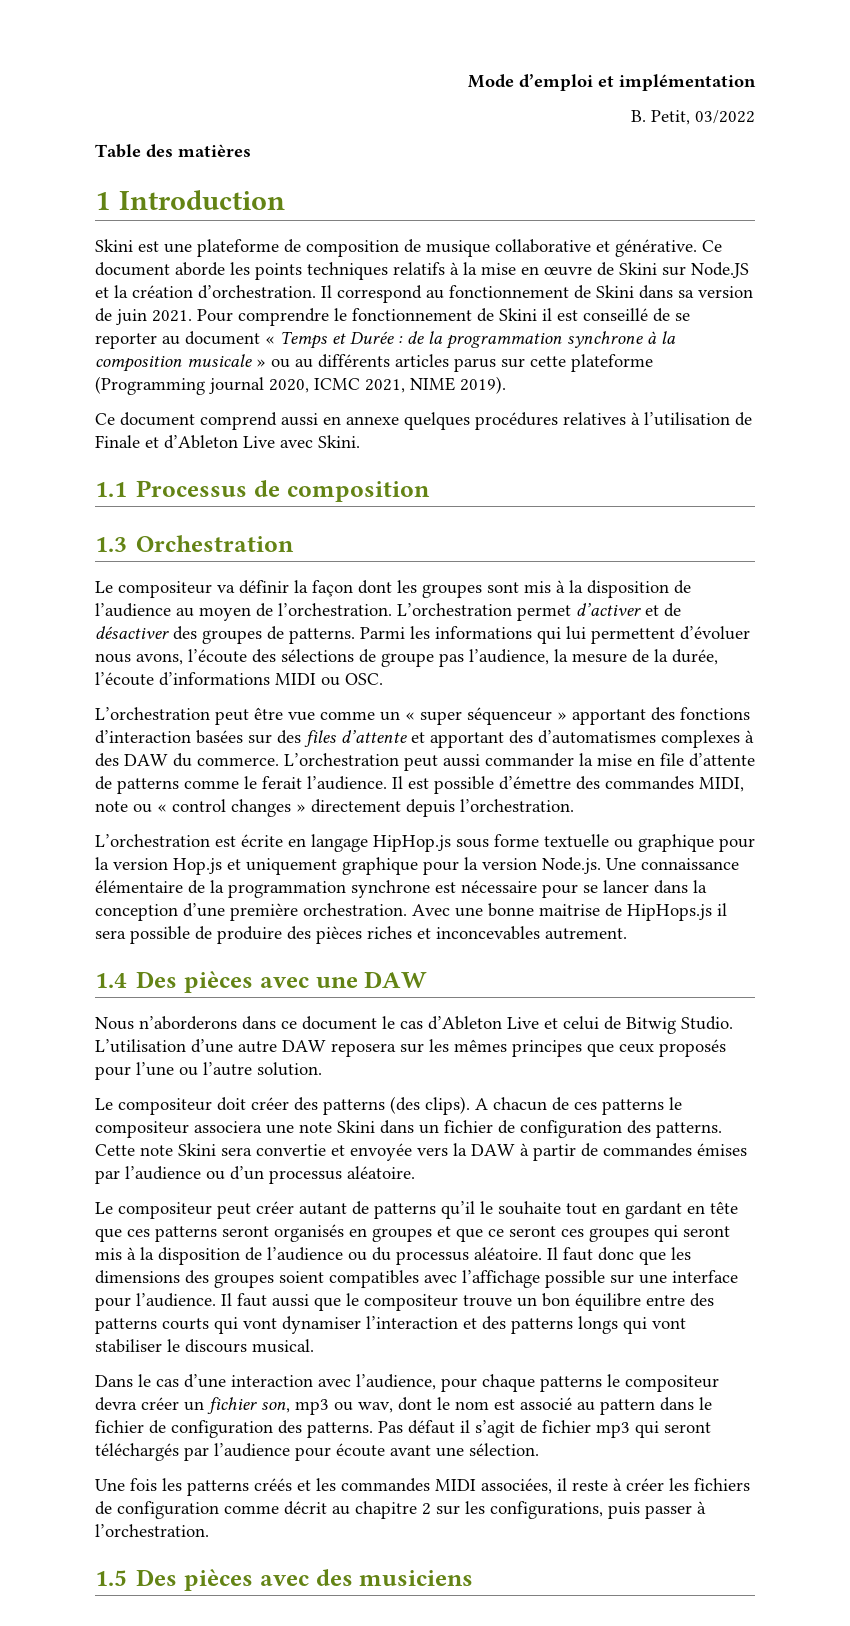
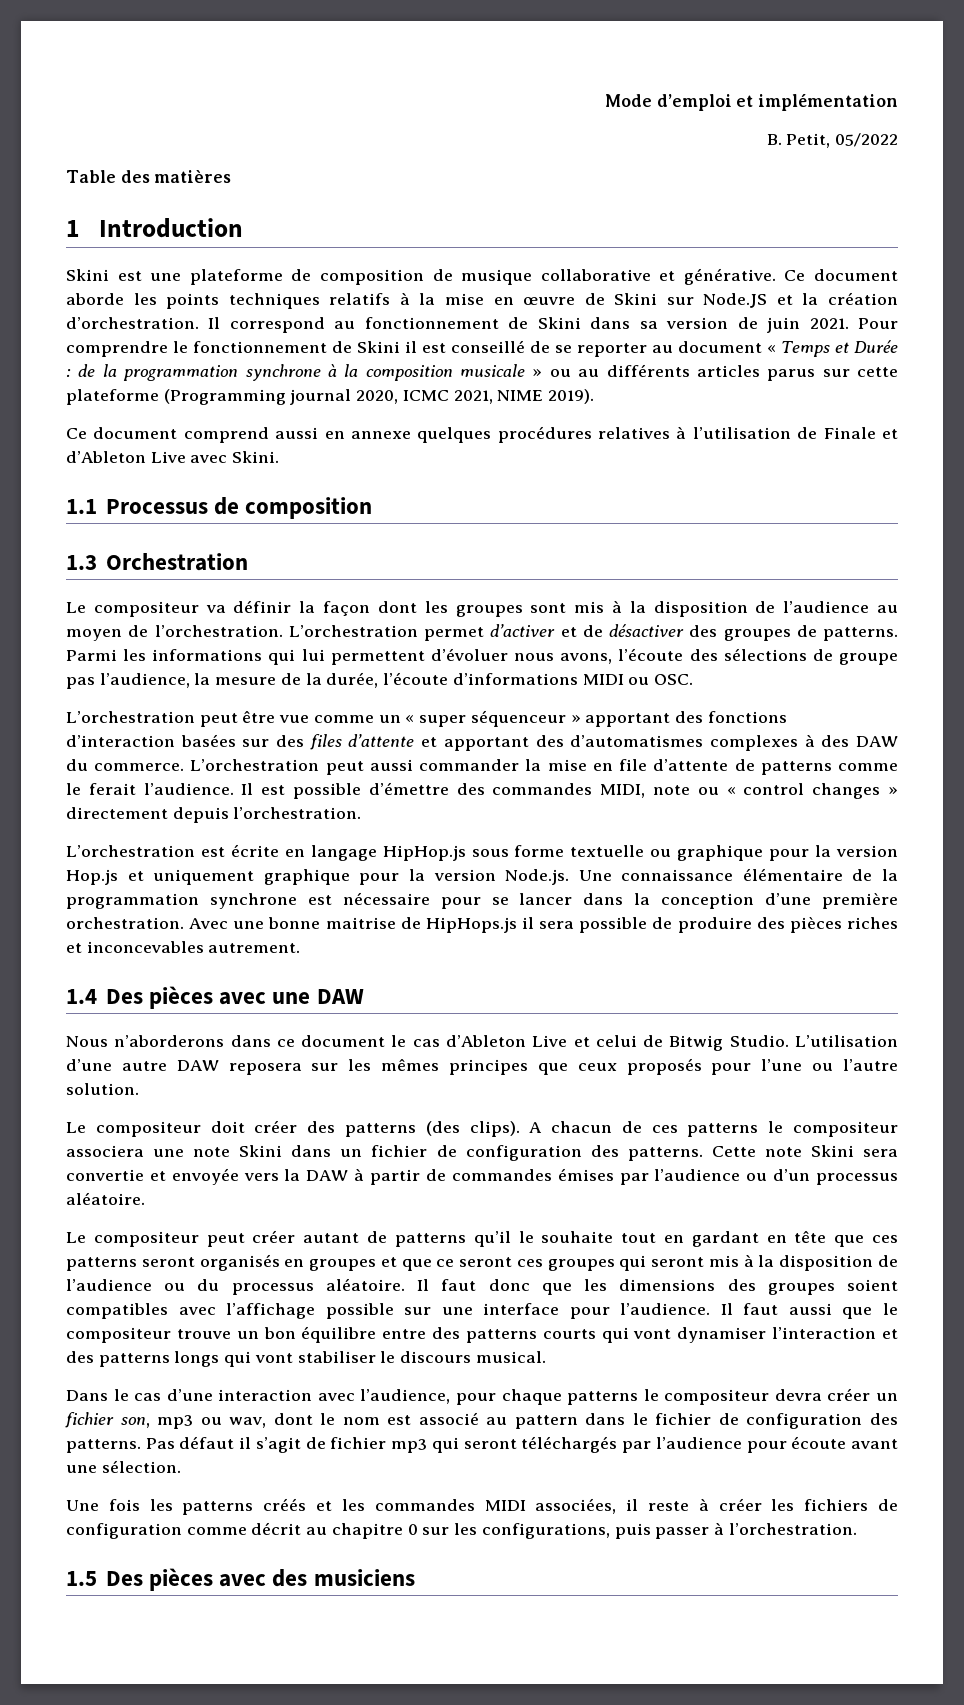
[695,110,755,124] 03/2022 -> [835,133,898,147] 05/2022
[422,1503,431,1515] 2 -> [407,1524,418,1535] 0

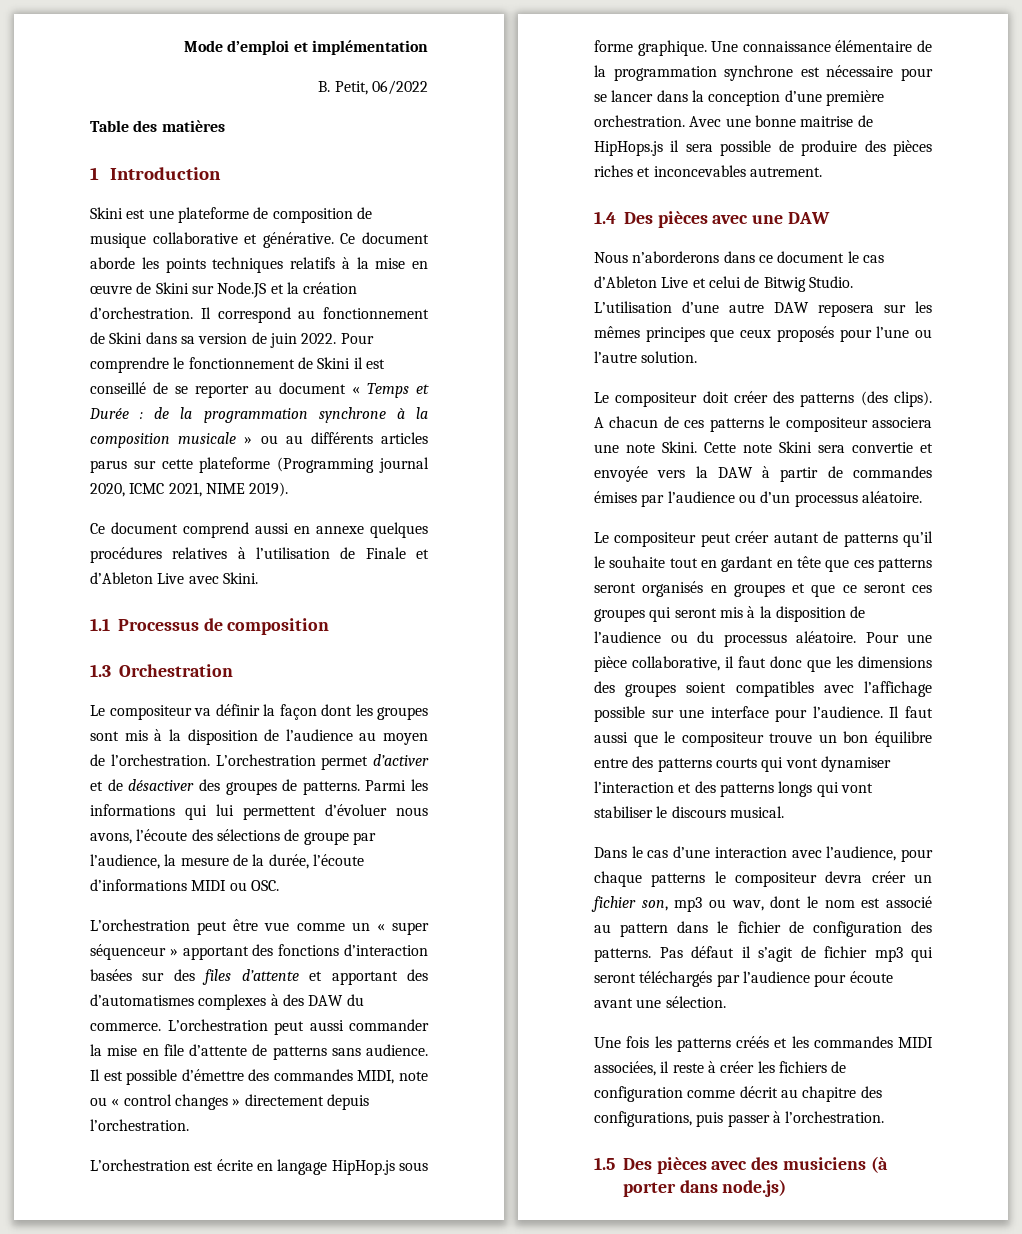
[835,133,898,147] 05/2022 -> [372,80,428,95] 06/2022
[809,318,849,329] 2021. -> [301,333,337,344] 2022.
[66,677,95,689] pas -> [352,832,376,845] par
[838,763,899,771] [66,783,234,795] comme le ferait l’audience. -> [331,1044,428,1056] sans audience.
[570,845,898,861] [66,869,570,885] textuelle ou graphique pour la version Hop.js et uniquement graphique pour la version Node.js. -> [637,40,707,56] graphique.
[239,1145,703,1161] Skini dans un fichier de configuration des patterns. -> [662,441,697,453] Skini.
[417,1279,430,1291] Il -> [865,632,932,643] [594,656,734,672] Pour une pièce collaborative, il
[407,1523,478,1535] 0 sur les -> [860,1086,882,1098] des
(415, 1577) none -> [870,1156,888,1173] [623,1179,787,1197] (à porter dans node.js)

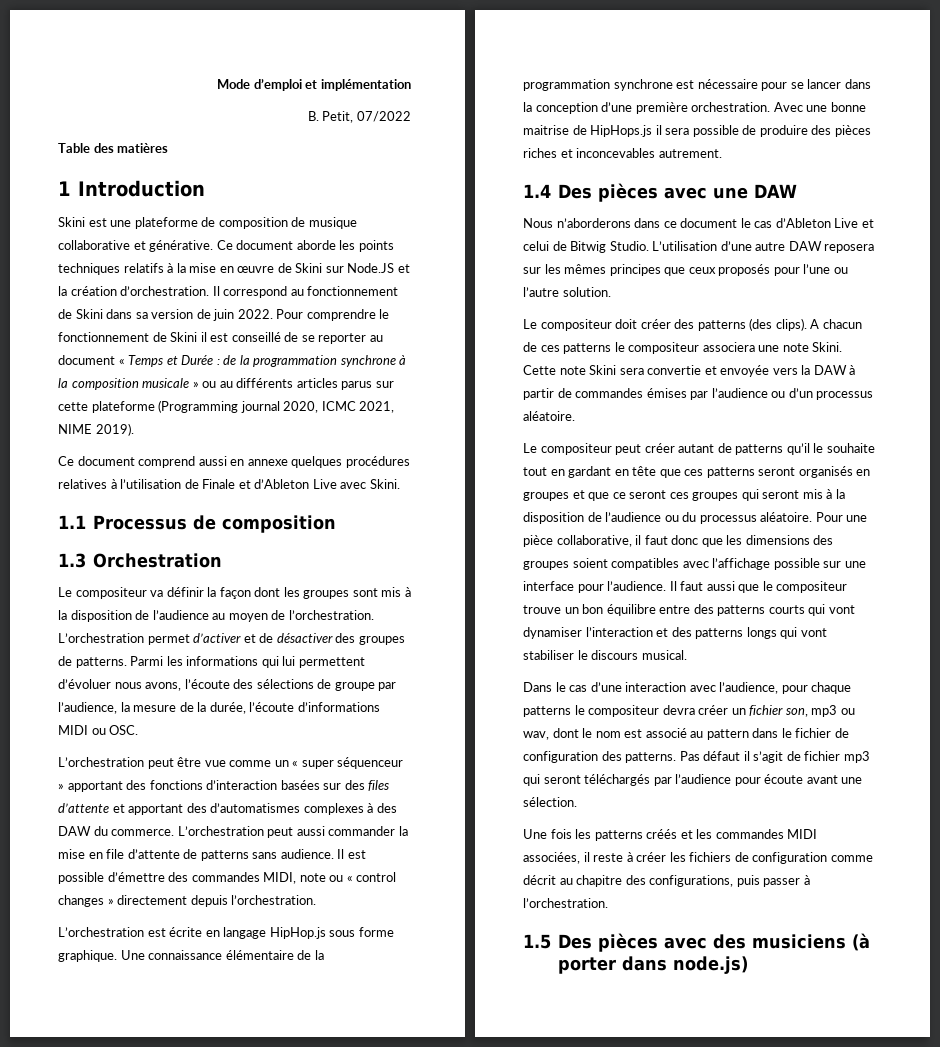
[372,80,428,95] 06/2022 -> [357,111,411,122] 07/2022

